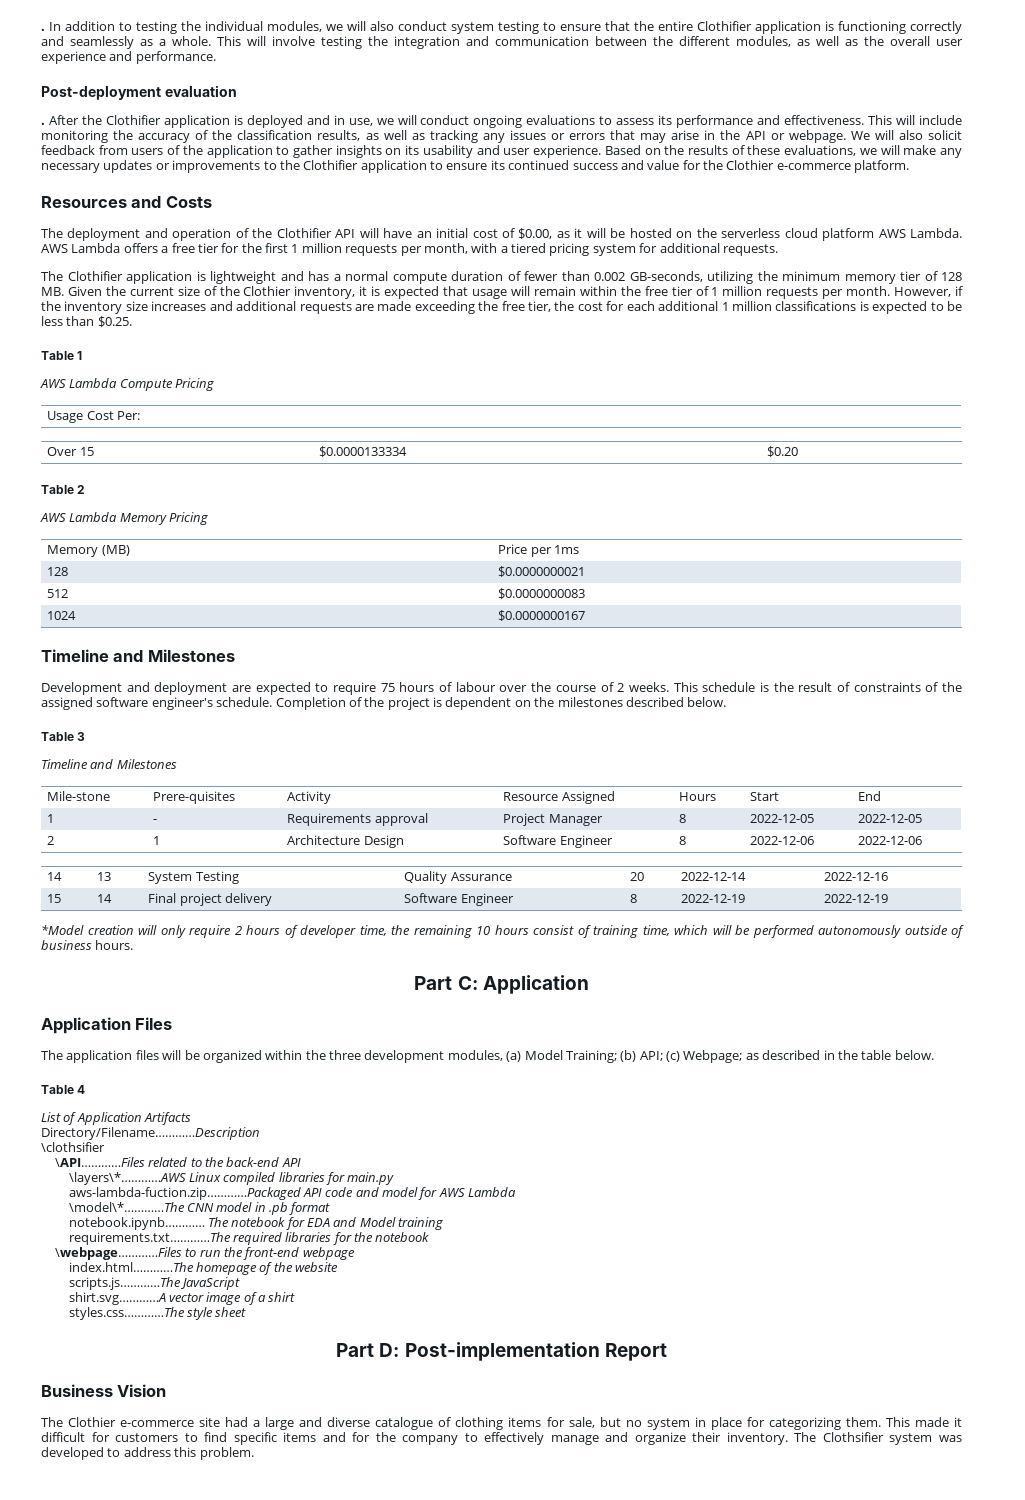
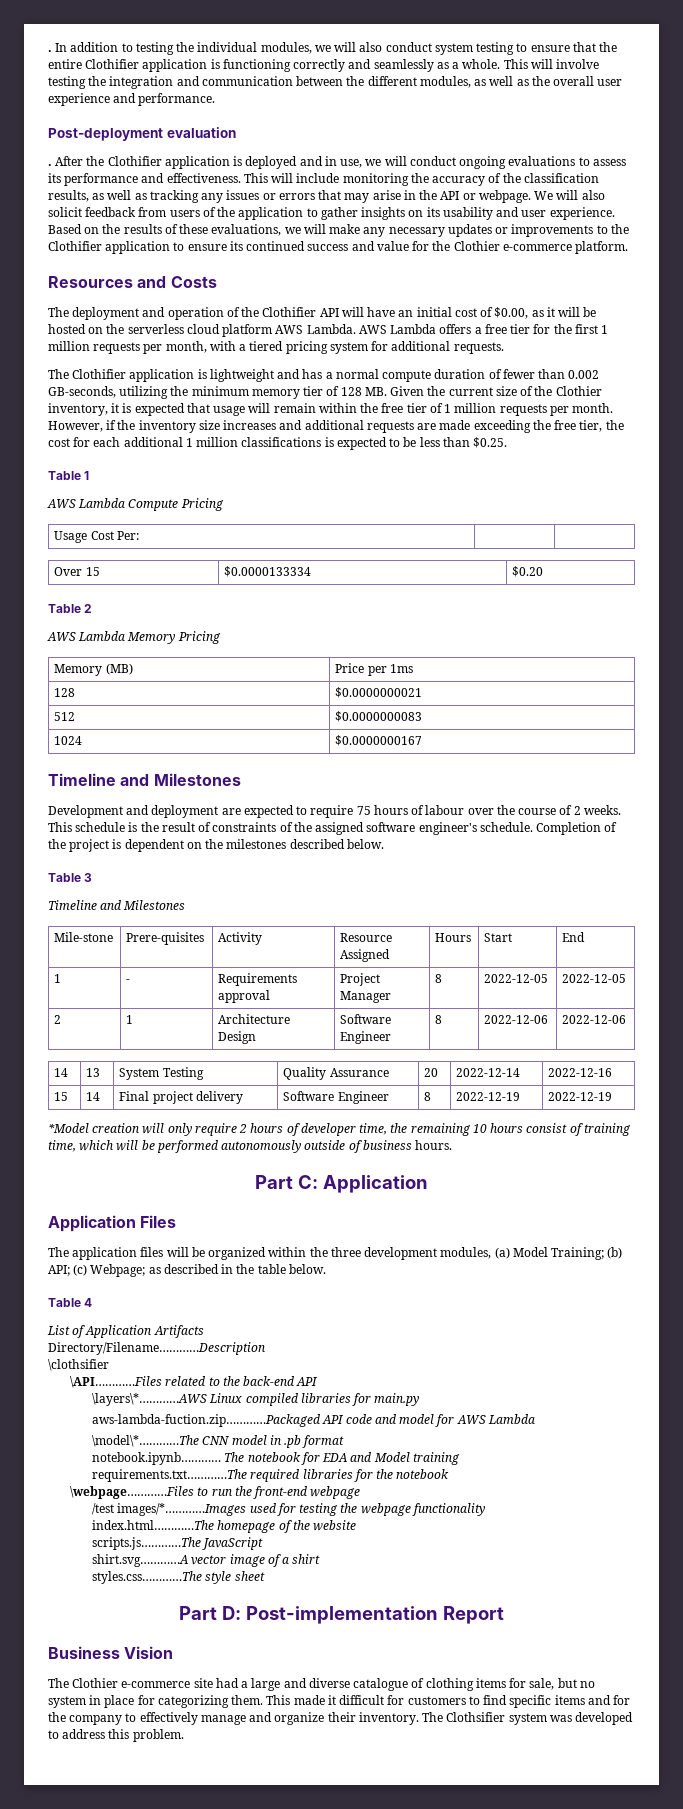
(355, 1253) none -> [92,1503,485,1516] // /test images/*…………Images used for testing the webpage functionality

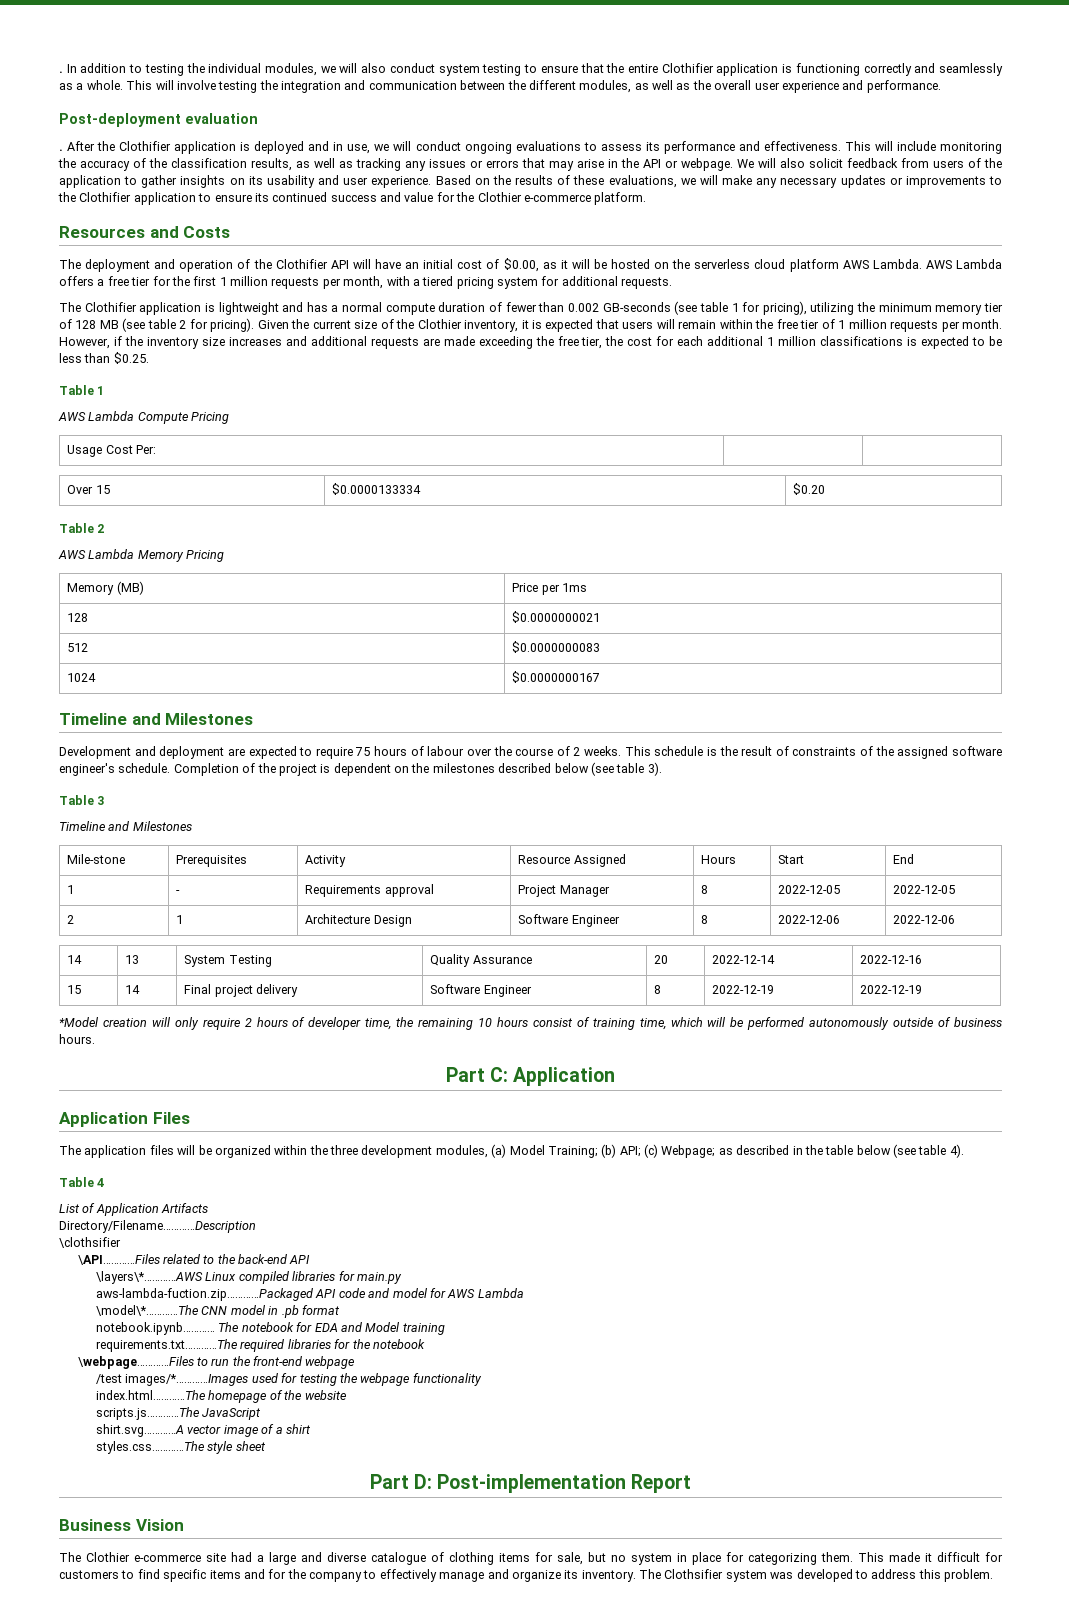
[48,386,116,398] GB-seconds, -> [602,301,807,315] GB-seconds (see table 1 for pricing),
[364,387,387,396] MB. -> [99,318,255,332] MB (see table 2 for pricing).
[213,406,246,416] usage -> [622,321,654,329] users
[346,839,384,849] below. -> [554,762,662,776] below (see table 3).
[126,932,205,945] Prere-quisites -> [176,855,248,867] Prerequisites
[288,1264,326,1274] below. -> [856,1144,964,1158] below (see table 4).
[327,1712,356,1722] their -> [564,1570,579,1579] its

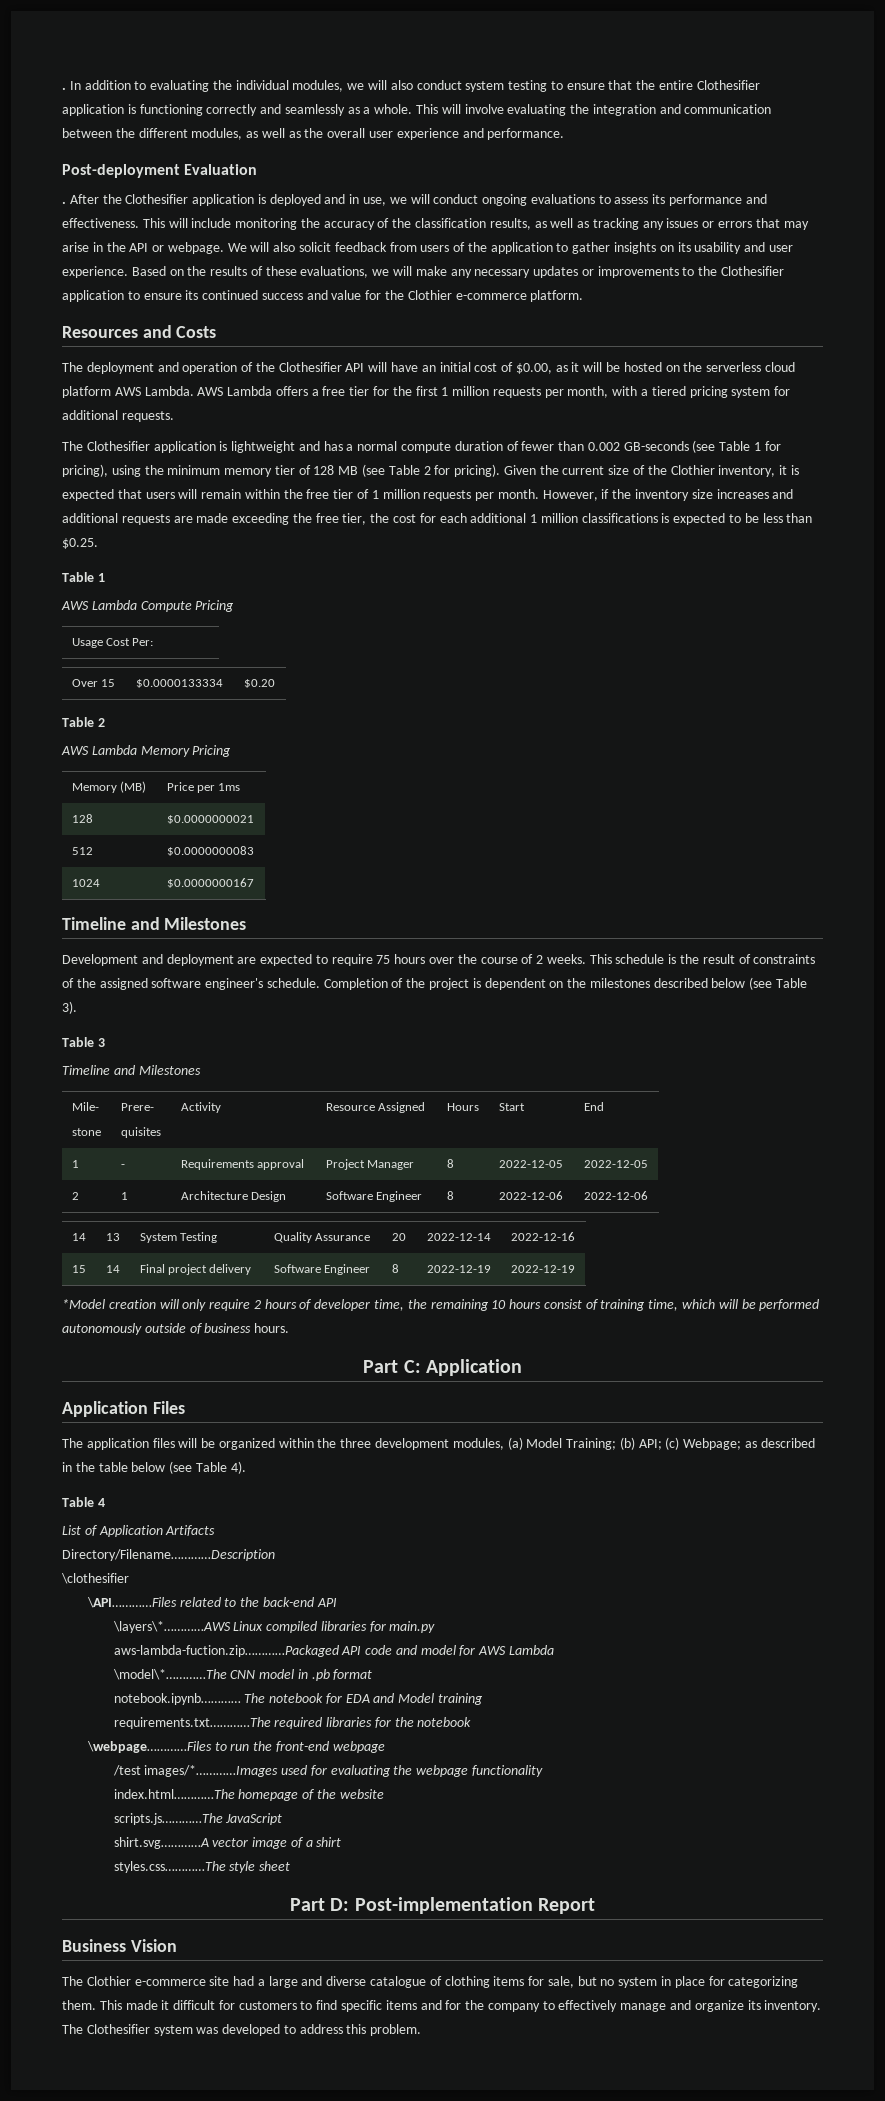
[144,64,184,76] testing -> [150,80,210,92] evaluating
[661,63,714,73] Clothifier -> [696,80,760,90] Clothesifier
[218,81,258,93] testing -> [507,104,567,116] evaluating
[185,113,258,124] evaluation -> [184,164,258,175] Evaluation
[119,141,172,151] Clothifier -> [125,194,189,204] Clothesifier
[79,192,132,202] Clothifier -> [721,266,785,276] Clothesifier
[275,259,328,269] Clothifier -> [278,362,342,372] Clothesifier
[84,302,137,312] Clothifier -> [86,441,150,451] Clothesifier
[699,302,728,312] table -> [719,441,751,451] Table
[810,302,855,315] utilizing -> [111,465,141,477] using
[147,319,176,329] table -> [388,465,420,475] Table
[410,746,465,756] of labour -> (426, 959) none
[616,763,645,773] table -> [776,978,808,988] Table
[67,854,126,864] [176,855,248,867] Mile-stone | Prerequisites -> [71,1102,99,1111] [71,1128,101,1136] [120,1103,154,1111] [120,1127,161,1138] Mile- // stone | Prere- // quisites
[918,1145,947,1155] table -> [195,1462,227,1472] Table
[59,1237,121,1248] \clothsifier -> [61,1573,129,1584] \clothesifier
[299,1374,337,1386] testing -> [330,1765,391,1777] evaluating
[664,1569,724,1579] Clothsifier -> [86,2024,150,2034] Clothesifier

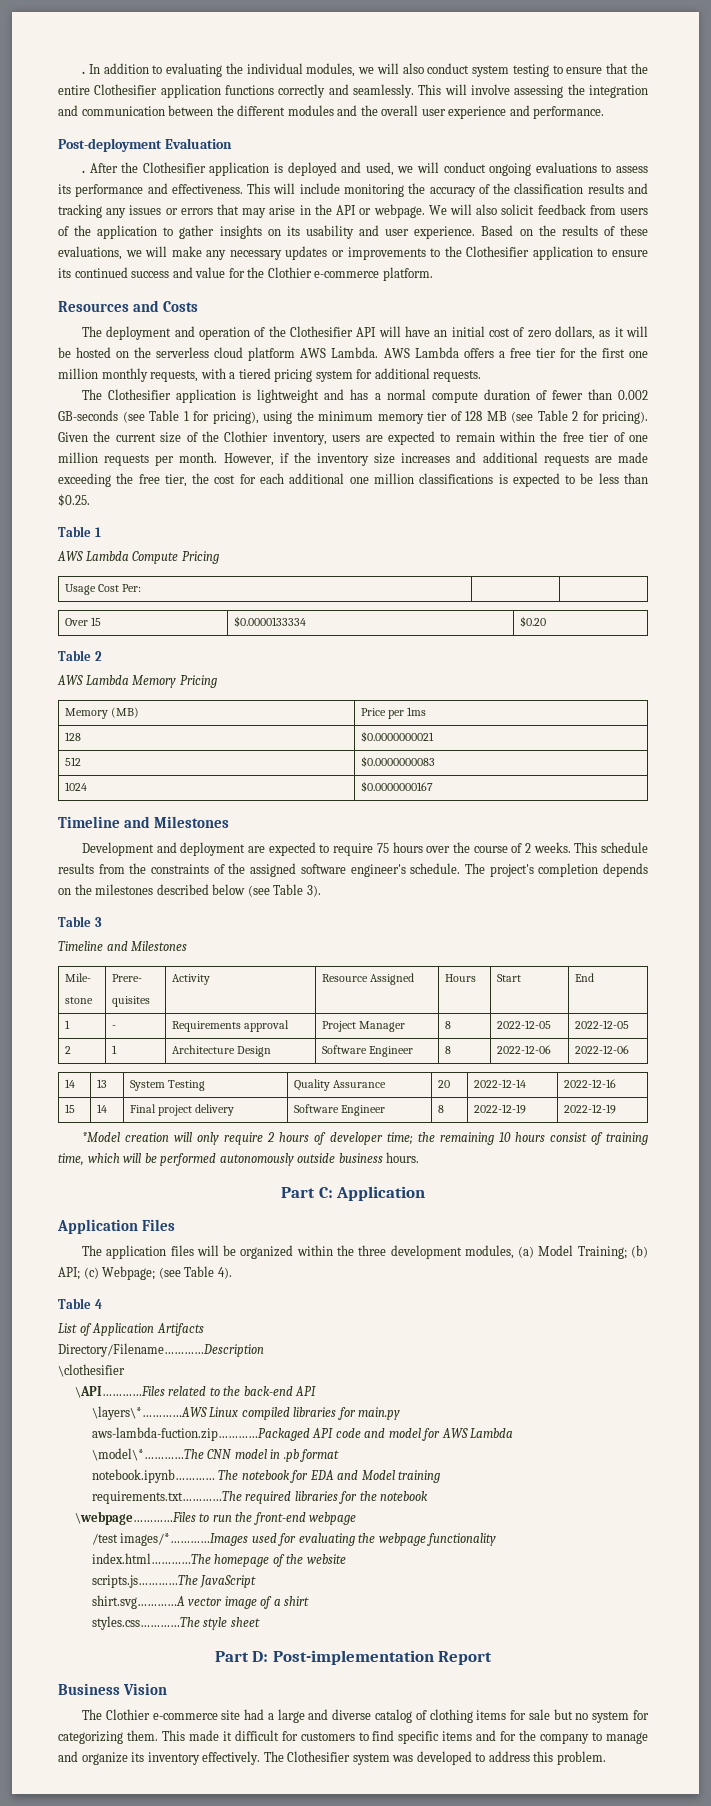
[127,104,413,116] is functioning correctly and seamlessly as a whole. -> [225,84,414,98] functions correctly and seamlessly.
[507,104,567,116] evaluating -> [514,85,564,98] assessing
[191,128,301,140] modules, as well as -> [287,105,358,116] modules and
[349,194,387,206] in use, -> [365,162,394,176] used,
[489,218,590,230] results, as well as -> [587,183,648,194] results and
[515,363,552,374] $0.00, -> [527,326,596,340] zero dollars,
[441,386,609,398] 1 million requests per month, -> [628,351,648,358] [58,368,199,382] one million monthly requests,
[779,465,799,475] [62,489,198,501] it is expected that users will -> [332,431,451,445] users are expected to
[371,490,379,499] 1 -> [629,435,649,442] one
[530,514,538,523] 1 -> [349,477,369,484] one
[668,954,751,964] is the result of -> [58,863,147,874] results from the
[323,978,546,990] Completion of the project is dependent -> [464,863,648,877] The project's completion depends
[374,1299,405,1311] time, -> [386,1132,413,1145] time;
[189,1323,202,1334] of -> (336, 1158) none
[745,1438,815,1448] [62,1462,166,1472] as described in the table below -> (156, 1273) none
[370,1976,427,1988] catalogue -> [375,1709,413,1723] catalog
[547,1976,574,1988] sale, -> [528,1709,550,1720] sale
[661,1976,705,1988] in place -> (630, 1717) none
[558,2000,618,2012] effectively -> (603, 1736) none
[764,2000,822,2012] inventory. -> [147,1751,261,1765] inventory effectively.

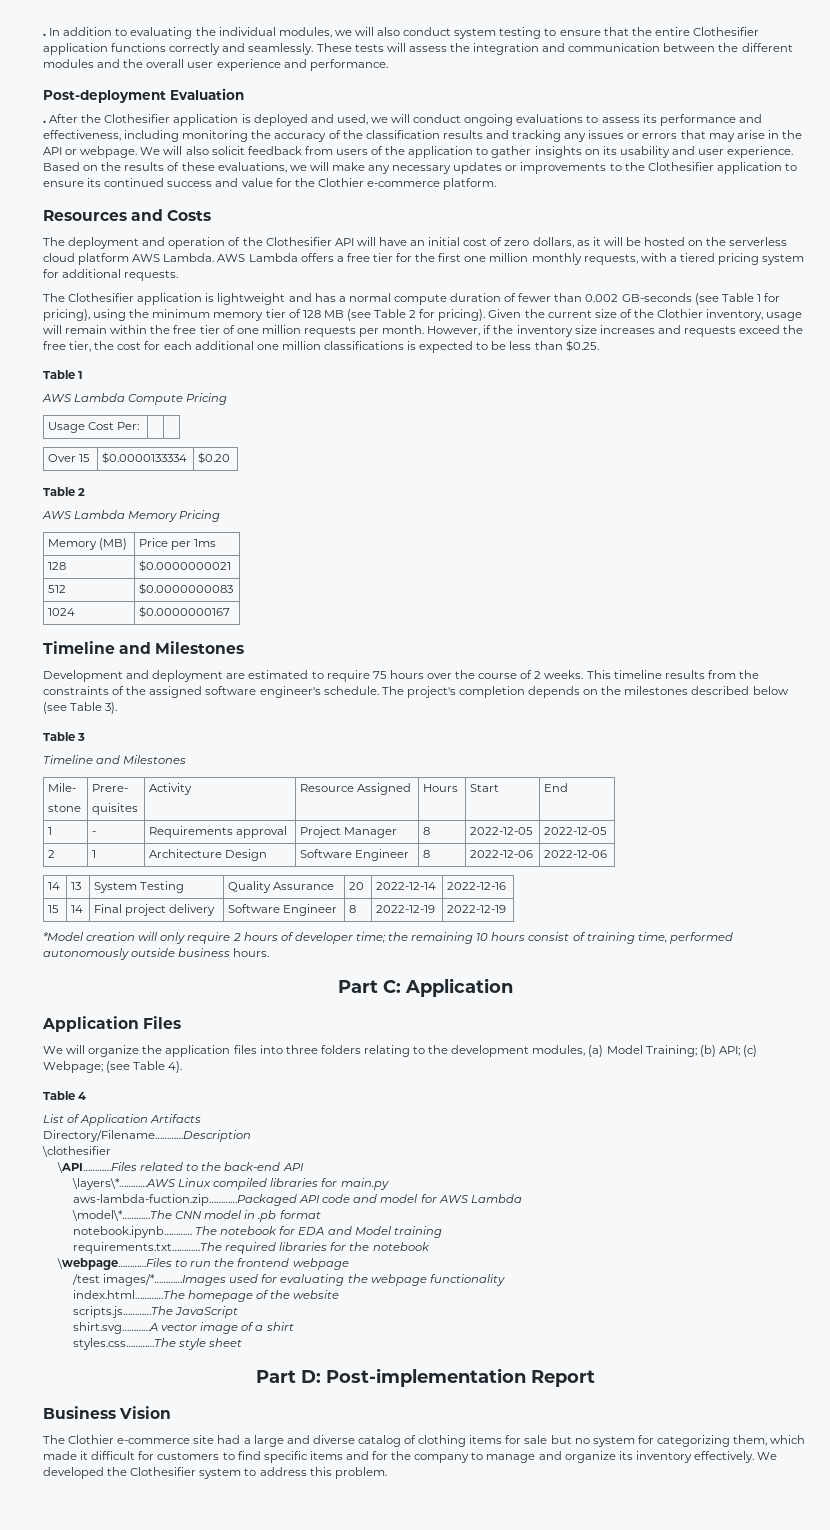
[418,84,564,98] This will involve assessing -> [316,43,447,52] These tests will assess
[171,183,340,194] effectiveness. This will include -> [43,130,180,142] effectiveness, including
[332,431,451,445] users are expected to -> [766,312,803,321] [43,325,62,334] usage will
[482,452,648,466] [58,473,111,487] additional requests are made exceeding -> [683,325,781,337] requests exceed
[268,842,316,856] expected -> [248,670,309,679] estimated
[601,842,649,853] schedule -> [613,670,662,679] timeline
[87,1153,157,1163] which will be -> (667, 937) none
[82,1245,387,1259] The application files will be organized within the three -> [43,1045,449,1057] We will organize the application files into three folders relating to the
[253,1512,306,1525] front-end -> [237,1258,290,1267] frontend
[126,1730,185,1741] them. This -> [733,1435,806,1446] them, which
[263,1751,472,1765] The Clothesifier system was developed -> [757,1452,778,1460] [43,1467,242,1479] We developed the Clothesifier system

